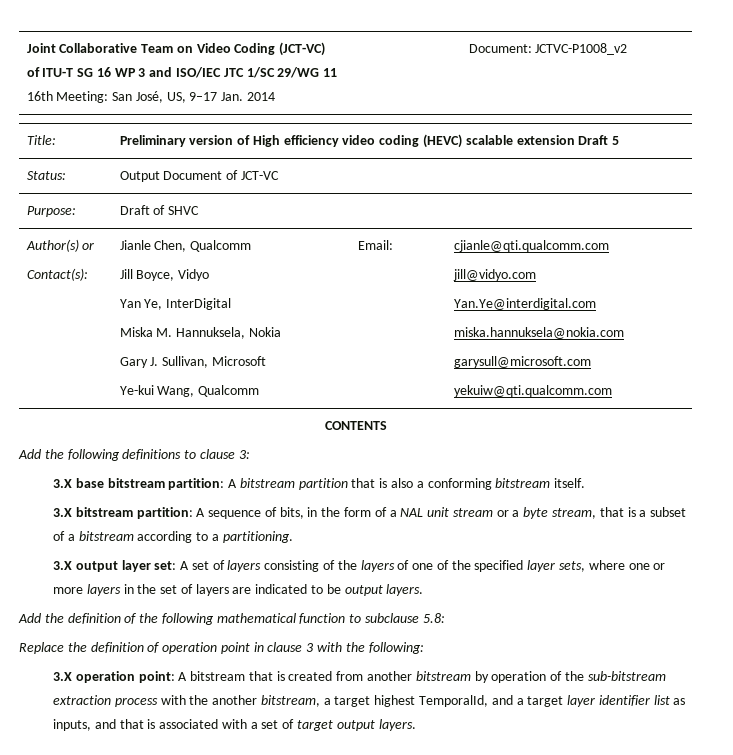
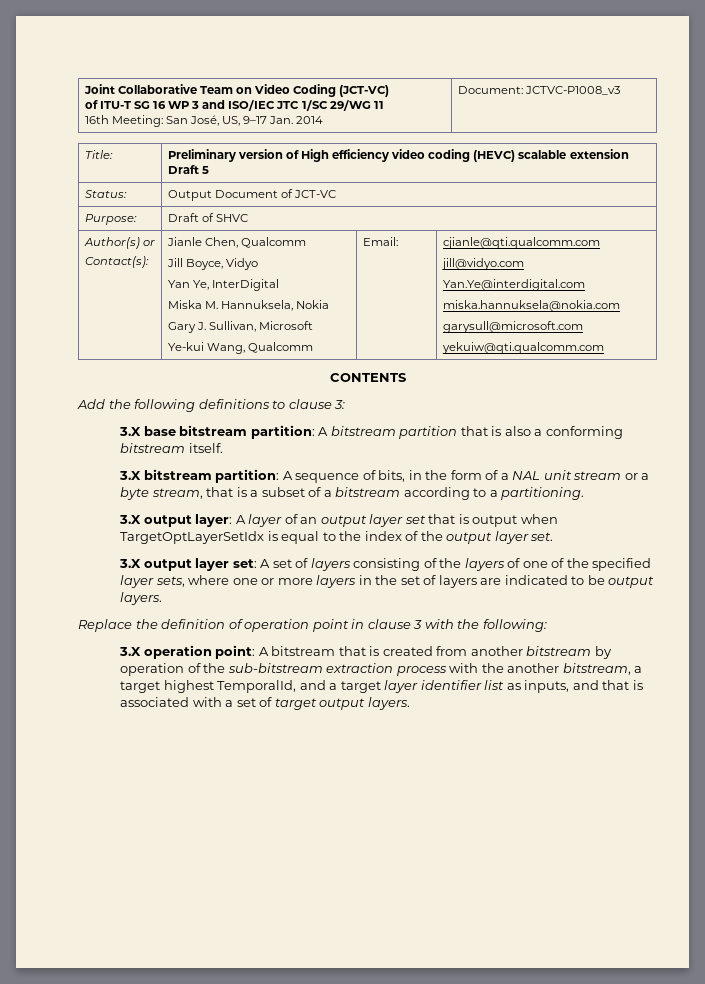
[535,43,628,55] JCTVC-P1008_v2 -> [524,86,620,95] JCTVC-P1008_v3
(293, 537) none -> [119,514,558,527] [120,531,554,544] // 3.X output layer: A layer of an output layer set that is output when TargetOptLayerSetIdx is equal to the index of the output layer set.
[18,613,445,625] // Add the definition of the following mathematical function to subclause 5.8: -> (163, 598) none

